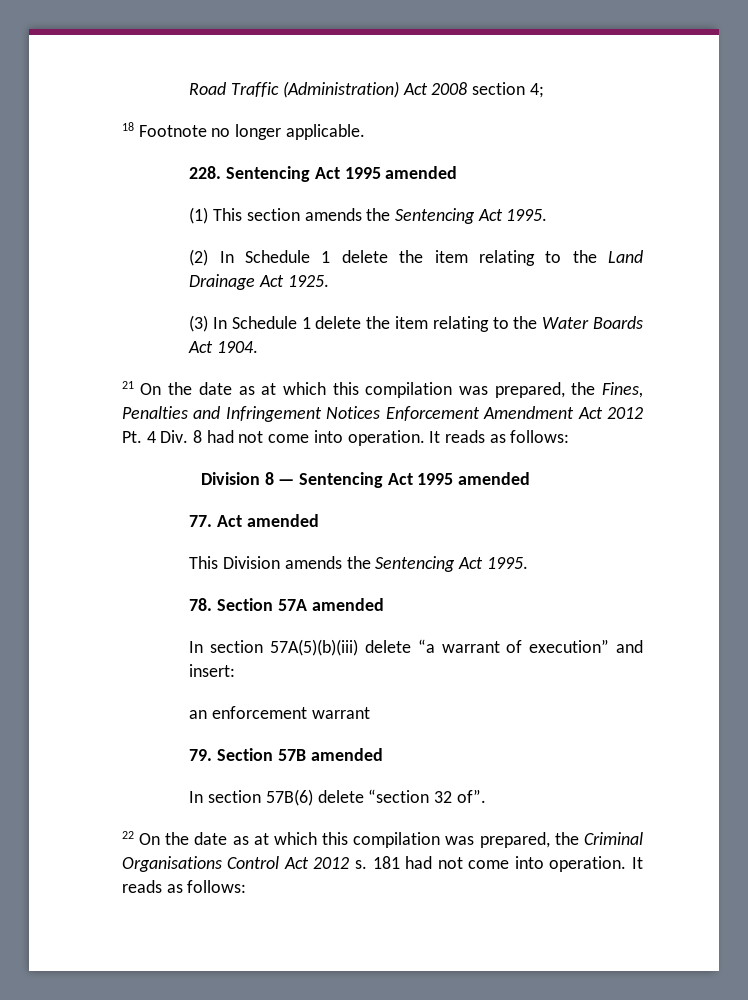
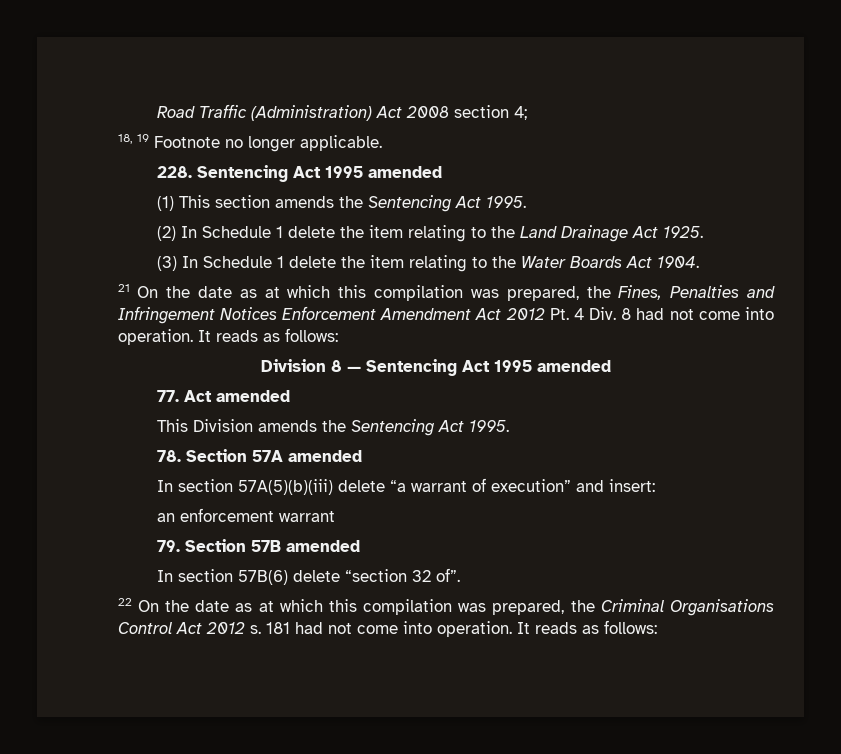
[121,122,134,131] 18 -> [117,134,149,144] 18, 19

